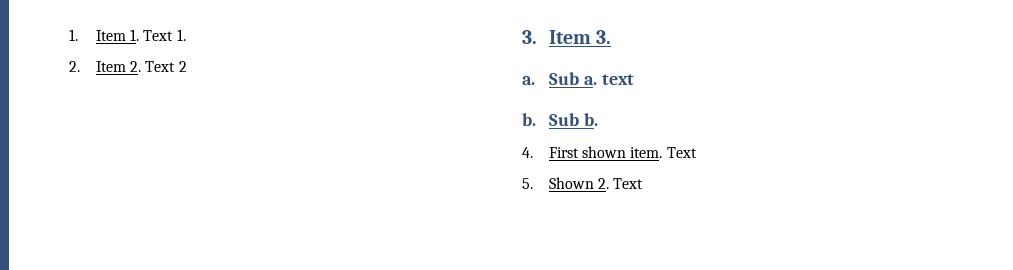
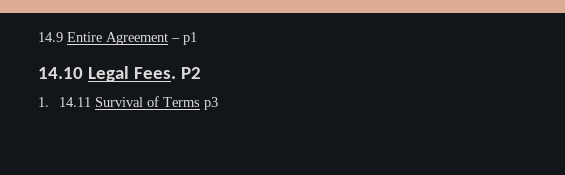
[69,29,186,41] [69,61,187,72] [522,30,612,44] [522,72,634,85] [522,113,598,126] [522,146,697,158] [522,177,644,189] 1. Item 1. Text 1. // 2. Item 2. Text 2 // 3. Item 3. // a. Sub a. text // b. Sub b. // 4. First shown item. Text // 5. Shown 2. Text -> [38,32,197,45] [38,66,201,82] [38,96,218,110] 14.9 Entire Agreement – p1 // 14.10 Legal Fees. P2 // 1. 14.11 Survival of Terms p3

